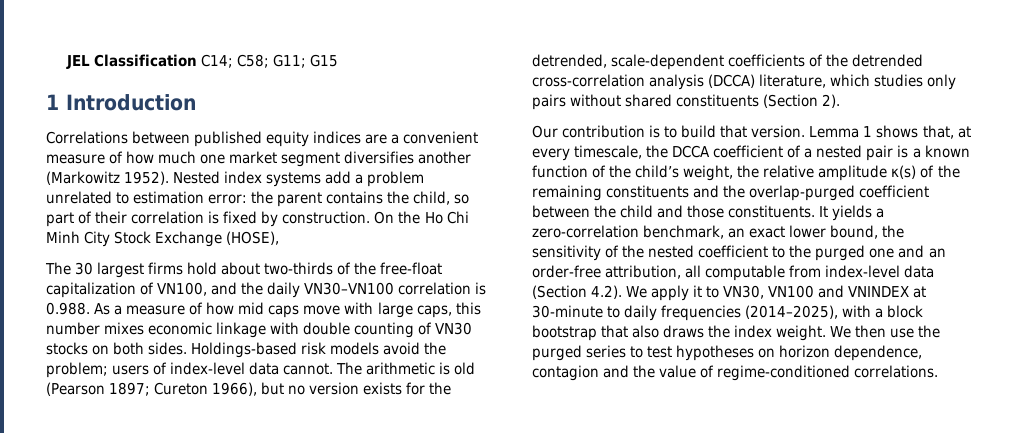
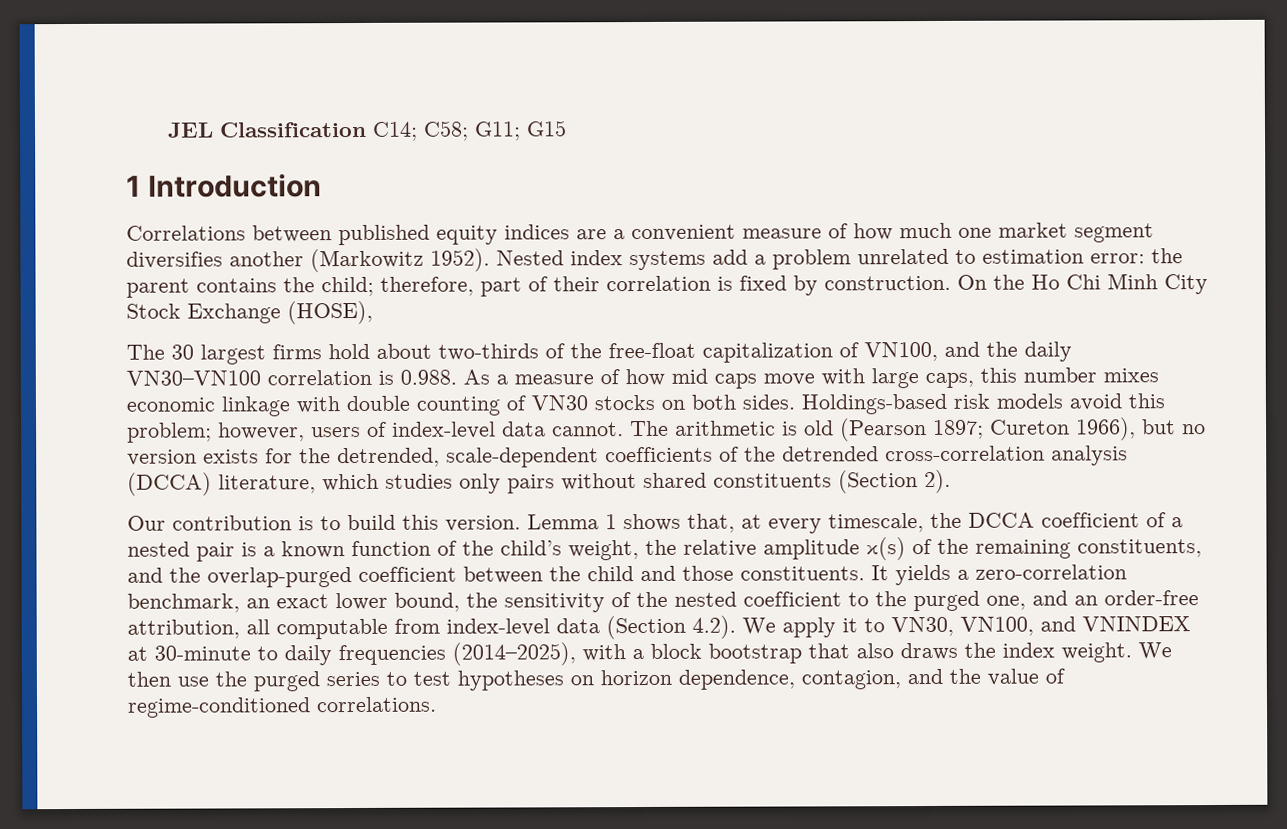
[413,191,470,205] child, so -> [321,276,474,297] child; therefore,
[424,342,447,355] [46,362,108,378] the problem; -> [1128,393,1165,409] [127,422,305,443] this problem; however,
[720,125,748,138] that -> [402,514,439,530] this
[606,185,690,198] constituents -> [1077,539,1202,558] constituents,
[869,248,895,258] one -> [986,595,1026,610] one,
[768,285,815,298] VN100 -> [960,616,1034,636] VN100,
[532,365,599,381] contagion -> [801,670,901,690] contagion,

